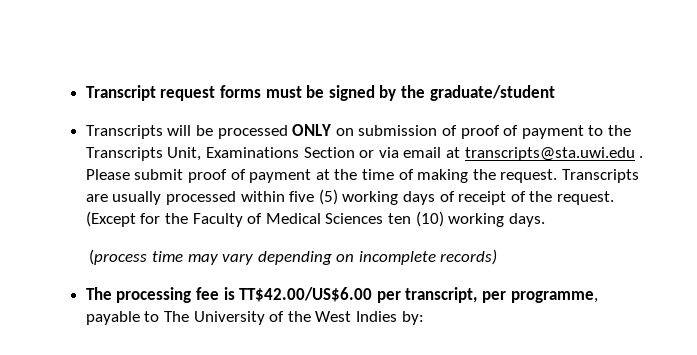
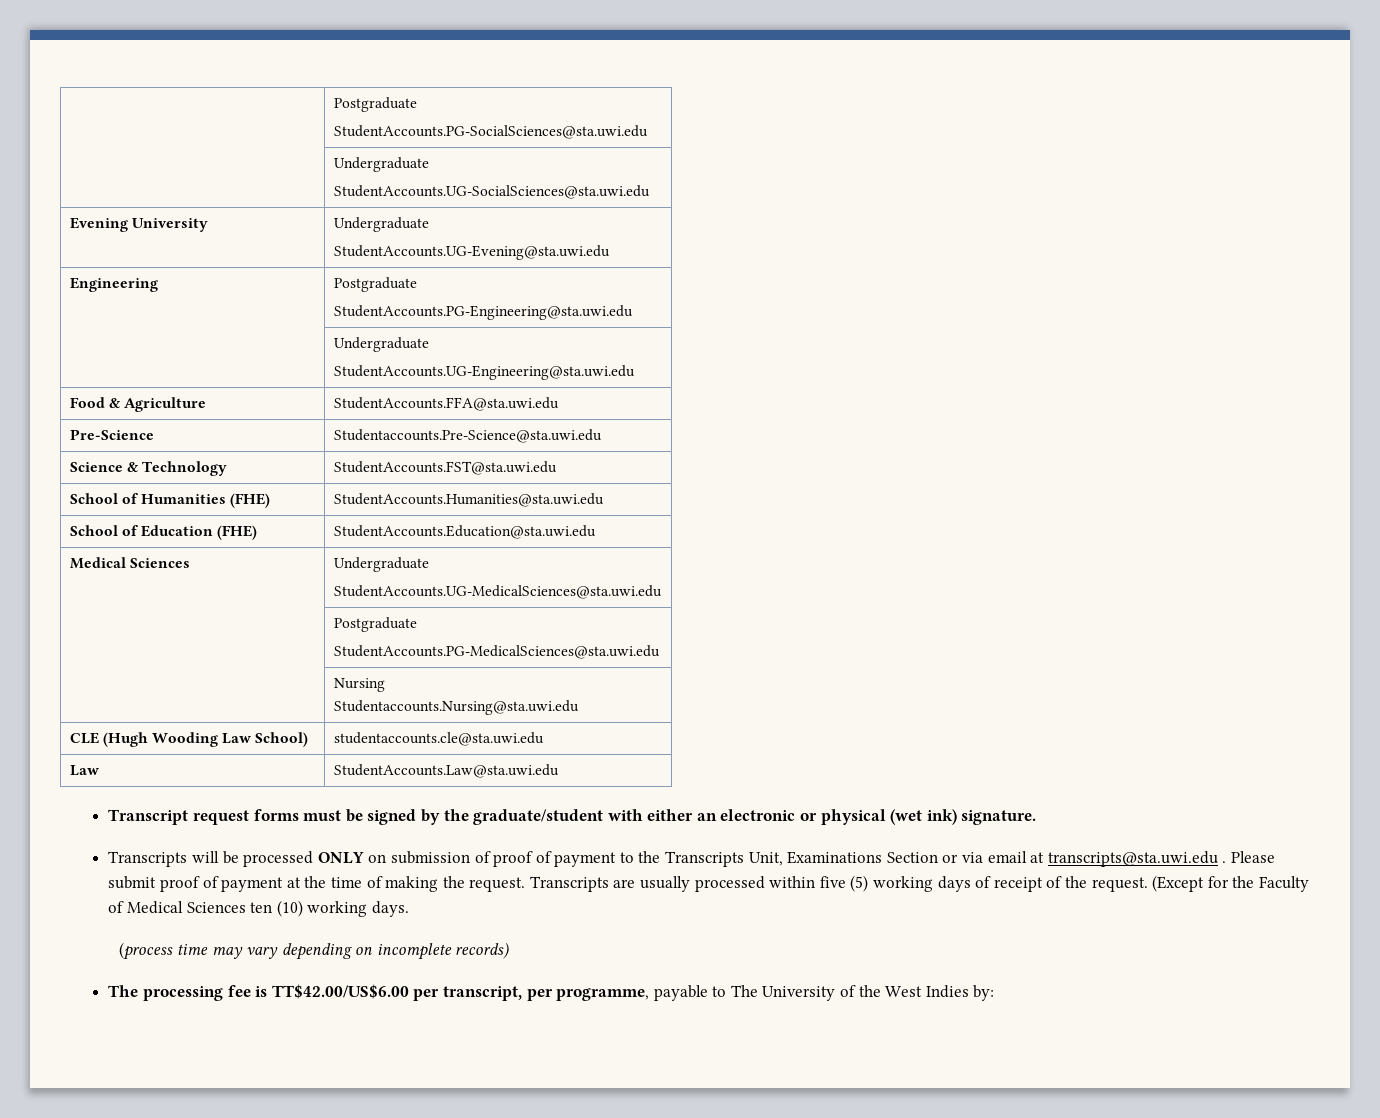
(85, 93) none -> [333,97,417,112] [333,125,648,139] [333,157,429,172] [333,185,650,199] [69,217,208,232] [333,217,429,232] [333,245,610,260] [69,277,158,292] [333,277,417,292] [333,305,633,320] [333,337,429,352] [333,365,635,380] [69,397,207,412] [333,397,559,411] [69,429,154,440] [333,429,602,443] [69,461,228,476] [333,461,557,475] [69,493,271,508] [333,493,604,507] [69,525,258,540] [333,525,596,539] [69,557,190,569] [333,557,429,572] [333,585,662,599] [333,617,417,632] [333,645,660,659] [333,678,385,692] [333,700,579,715] [69,732,309,747] [333,732,544,746] [69,765,99,776] [333,764,559,778] | Postgraduate // StudentAccounts.PG-SocialSciences@sta.uwi.edu // | Undergraduate // StudentAccounts.UG-SocialSciences@sta.uwi.edu // Evening University | Undergraduate // StudentAccounts.UG-Evening@sta.uwi.edu // Engineering | Postgraduate // StudentAccounts.PG-Engineering@sta.uwi.edu // | Undergraduate // StudentAccounts.UG-Engineering@sta.uwi.edu // Food & Agriculture | StudentAccounts.FFA@sta.uwi.edu // Pre-Science | Studentaccounts.Pre-Science@sta.uwi.edu // Science & Technology | StudentAccounts.FST@sta.uwi.edu // School of Humanities (FHE) | StudentAccounts.Humanities@sta.uwi.edu // School of Education (FHE) | StudentAccounts.Education@sta.uwi.edu // Medical Sciences | Undergraduate // StudentAccounts.UG-MedicalSciences@sta.uwi.edu // | Postgraduate // StudentAccounts.PG-MedicalSciences@sta.uwi.edu // | Nursing // Studentaccounts.Nursing@sta.uwi.edu // CLE (Hugh Wooding Law School) | studentaccounts.cle@sta.uwi.edu // Law | StudentAccounts.Law@sta.uwi.edu //
(555, 93) none -> [607,809,1037,825] with either an electronic or physical (wet ink) signature.

